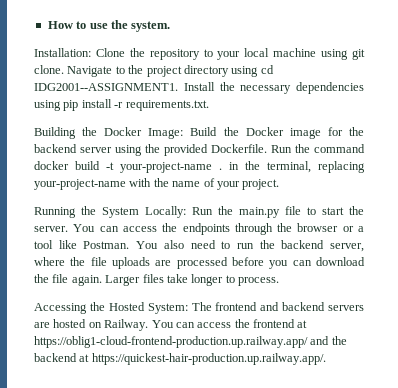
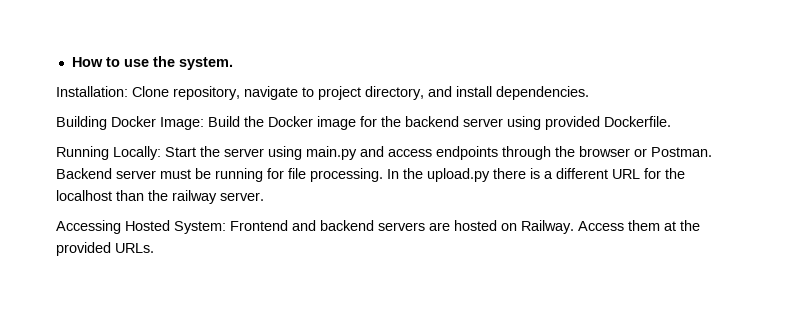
[129,48,365,60] [34,65,274,77] [34,82,364,94] [34,99,209,111] the repository to your local machine using git clone. Navigate to the project directory using cd IDG2001--ASSIGNMENT1. Install the necessary dependencies using pip install -r requirements.txt. -> [173,86,589,100] repository, navigate to project directory, and install dependencies.
[82,127,98,136] the -> (107, 123) none
[145,144,160,153] the -> (541, 123) none
[271,144,365,153] [34,161,365,173] [34,178,280,190] [34,206,364,218] [34,223,178,232] Run the command docker build -t your-project-name . in the terminal, replacing your-project-name with the name of your project. // Running the System Locally: Run the main.py file to start the server. You can access the -> [56,146,432,160] // Running Locally: Start the server using main.py and access
[358,226,365,232] [34,240,364,252] [34,257,365,269] [34,274,279,286] a tool like Postman. You also need to run the backend server, where the file uploads are processed before you can download the file again. Larger files take longer to process. -> [651,147,712,157] [56,168,685,182] [56,190,264,204] Postman. Backend server must be running for file processing. In the upload.py there is a different URL for the localhost than the railway server.
[89,302,105,311] the -> (121, 227) none
[191,302,258,311] The frontend -> [230,220,288,231] Frontend
[151,319,308,328] [34,336,347,348] [34,353,326,365] You can access the frontend at https://oblig1-cloud-frontend-production.up.railway.app/ and the backend at https://quickest-hair-production.up.railway.app/. -> [578,220,700,231] [56,242,154,256] Access them at the provided URLs.

